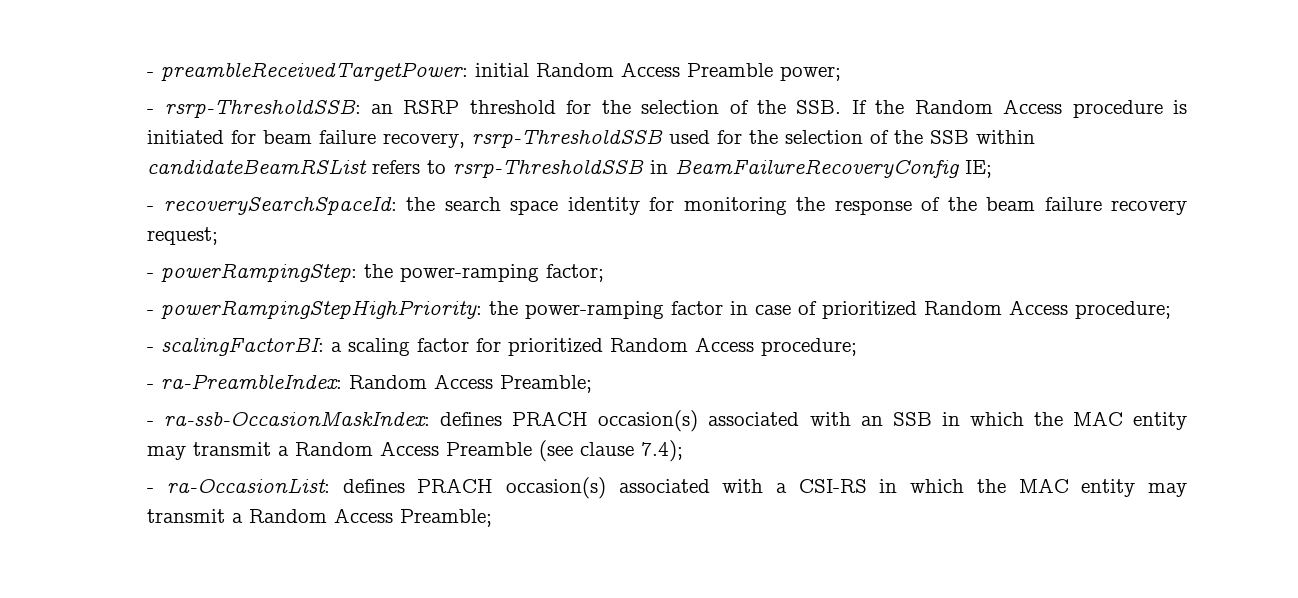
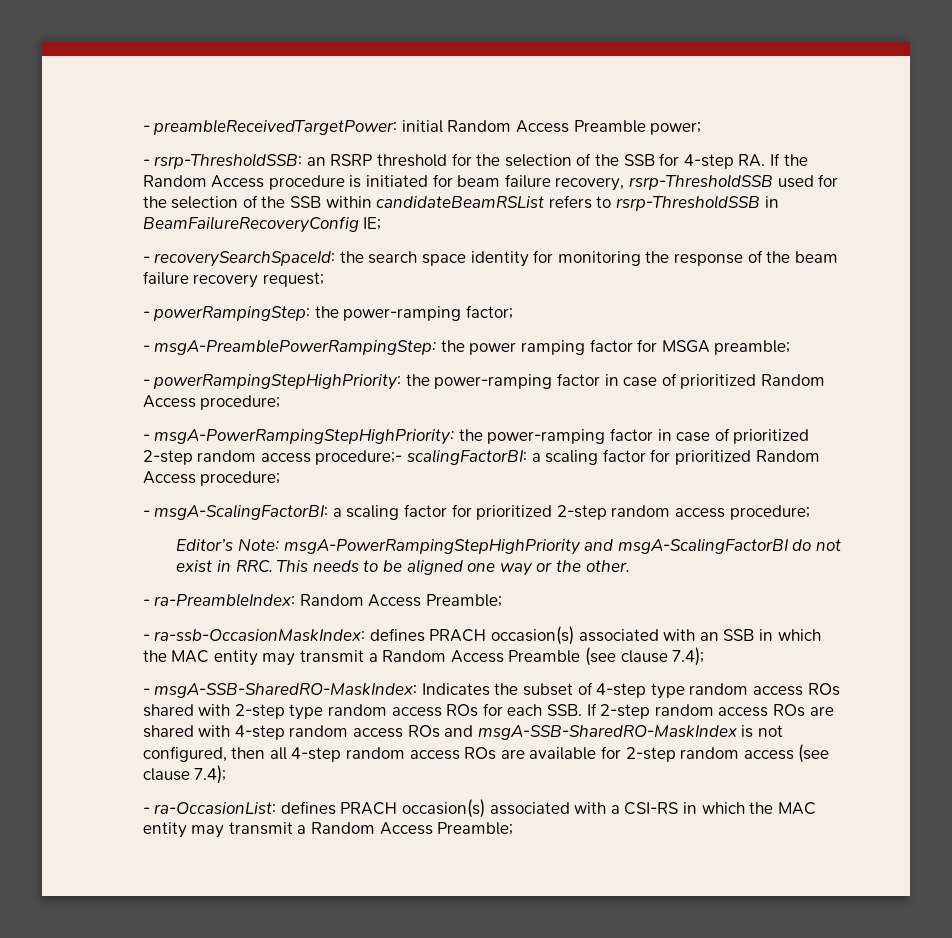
[796,100,842,114] SSB. -> [623,153,766,169] SSB for 4-step RA.
(605, 273) none -> [142,339,791,355] // - msgA-PreamblePowerRampingStep: the power ramping factor for MSGA preamble;
(155, 349) none -> [154,428,810,445] [142,450,403,465] msgA-PowerRampingStepHighPriority: the power-ramping factor in case of prioritized 2-step random access procedure;-
(858, 347) none -> [142,504,810,520] [176,538,841,555] [176,559,630,576] // - msgA-ScalingFactorBI: a scaling factor for prioritized 2-step random access procedure; // Editor’s Note: msgA-PowerRampingStepHighPriority and msgA-ScalingFactorBI do not exist in RRC. This needs to be aligned one way or the other.
(684, 451) none -> [142,682,840,699] [142,703,834,720] [142,725,784,740] [142,744,830,763] [142,765,227,784] // - msgA-SSB-SharedRO-MaskIndex: Indicates the subset of 4-step type random access ROs shared with 2-step type random access ROs for each SSB. If 2-step random access ROs are shared with 4-step random access ROs and msgA-SSB-SharedRO-MaskIndex is not configured, then all 4-step random access ROs are available for 2-step random access (see clause 7.4);

